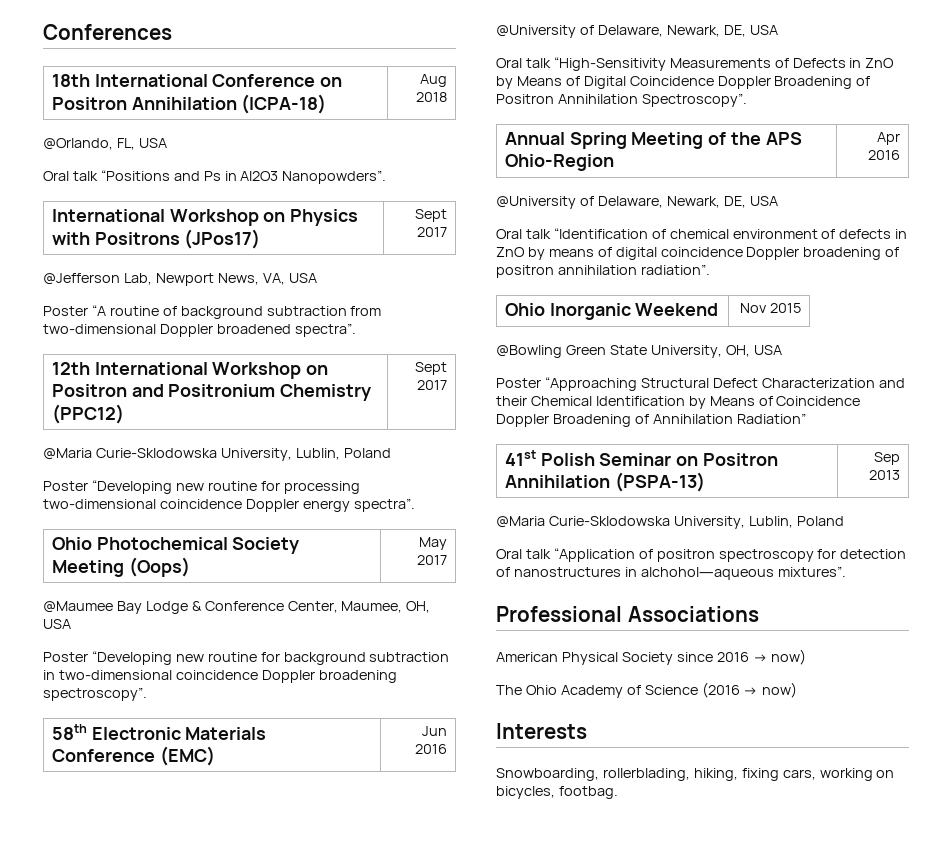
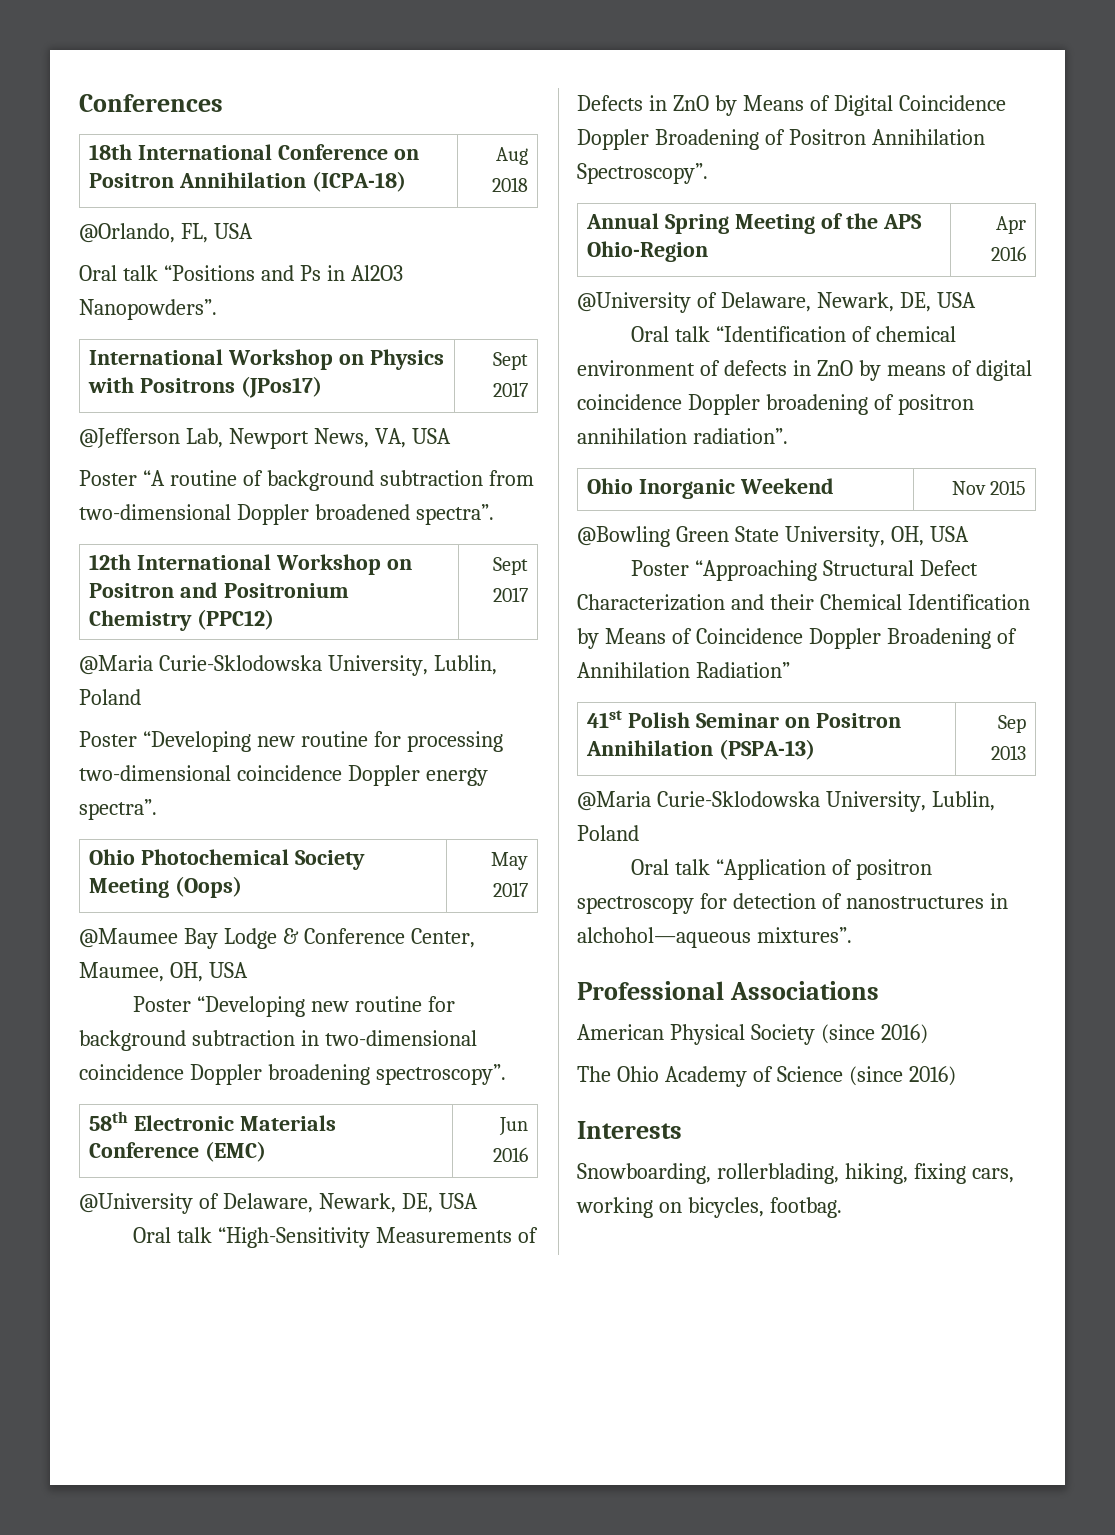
[676,649,807,665] since 2016 → now) -> [820,1024,928,1044] (since 2016)
[701,682,798,698] (2016 → now) -> [848,1066,956,1086] (since 2016)

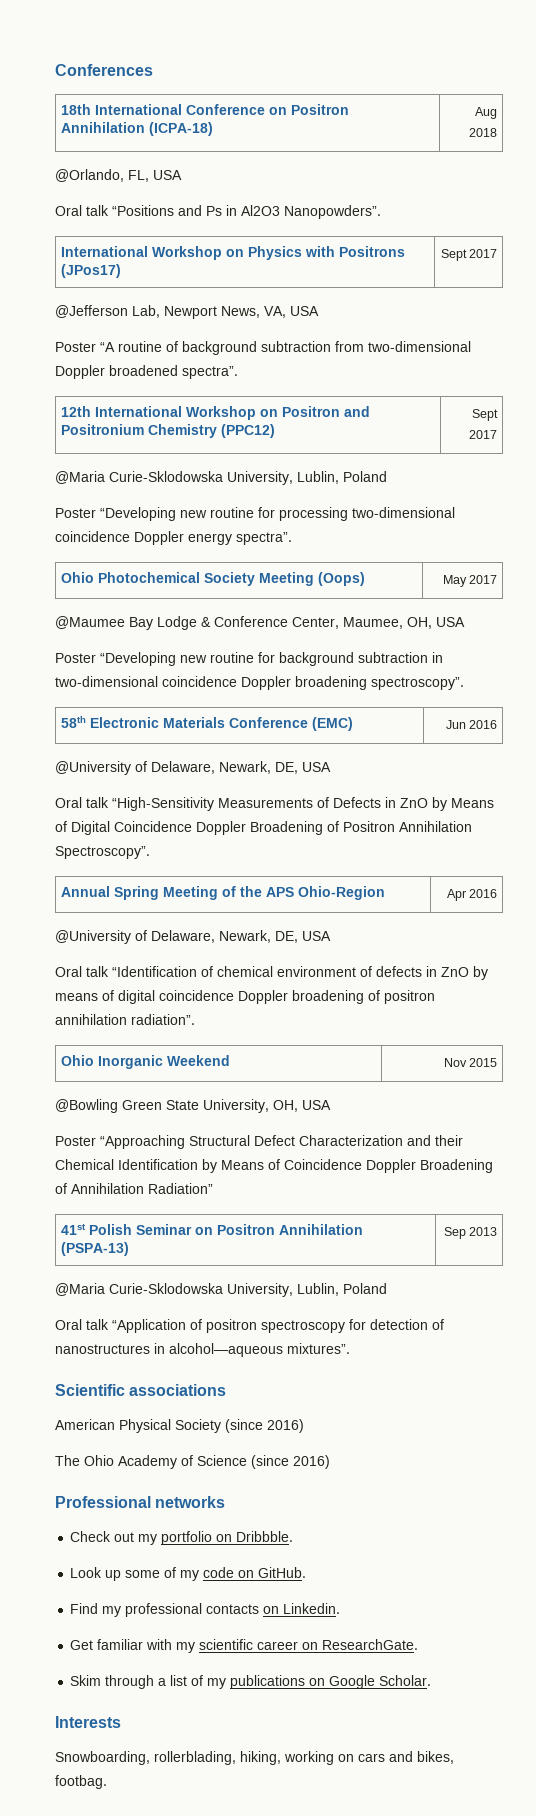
[577,927,751,948] alchohol―aqueous -> [169,1343,283,1357] alcohol―aqueous
[577,981,879,1000] Professional Associations -> [55,1384,227,1396] Scientific associations
(956, 1076) none -> [55,1496,226,1508] [70,1531,294,1545] [70,1567,307,1581] [70,1603,341,1617] [70,1639,419,1653] [70,1675,432,1689] // Professional networks // Check out my portfolio on Dribbble. // Look up some of my code on GitHub. // Find my professional contacts on Linkedin. // Get familiar with my scientific career on ResearchGate. // Skim through a list of my publications on Google Scholar.
[913,1163,1014,1184] [576,1197,764,1218] fixing cars, working on bicycles, -> [284,1751,454,1765] working on cars and bikes,

